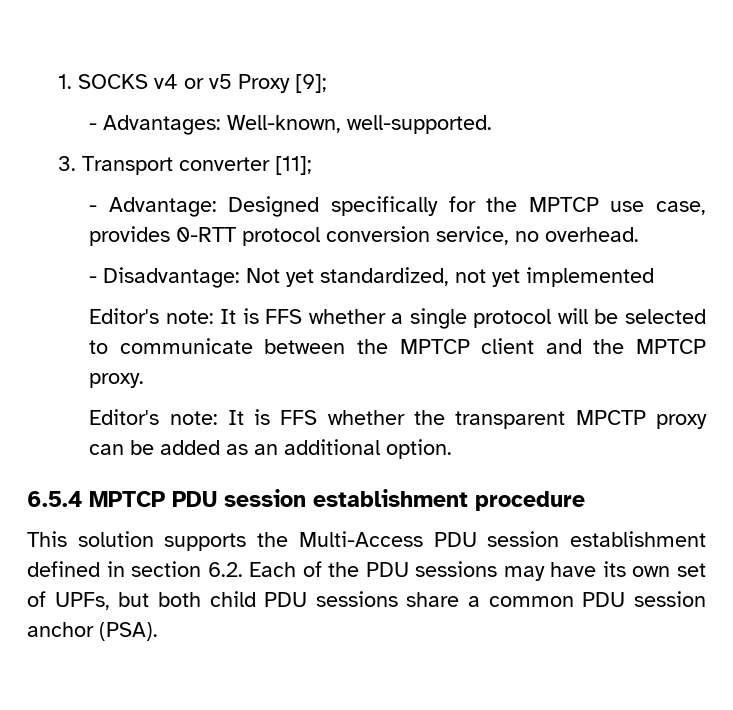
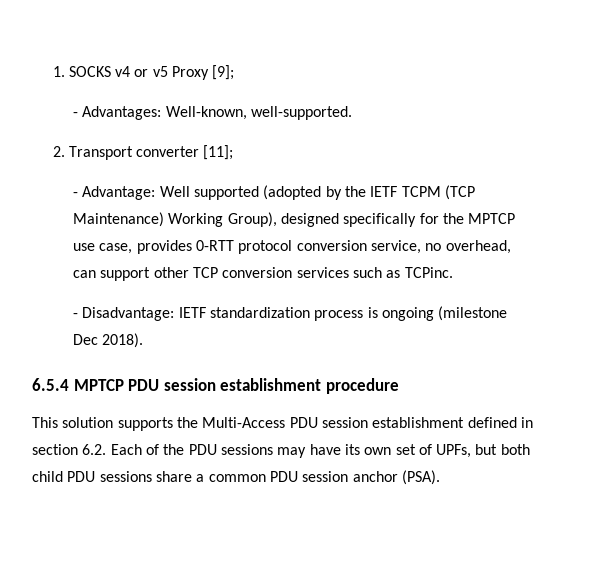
[58,156,77,171] 3. -> [52,146,65,157] 2.
[228,196,320,217] Designed -> [159,185,475,200] [73,212,340,227] Well supported (adopted by the IETF TCPM (TCP Maintenance) Working Group), designed
[545,227,640,242] [89,267,655,288] [89,308,707,329] [89,338,706,354] [89,373,145,388] [89,409,707,429] [89,439,453,459] overhead. // - Disadvantage: Not yet standardized, not yet implemented // Editor's note: It is FFS whether a single protocol will be selected to communicate between the MPTCP client and the MPTCP proxy. // Editor's note: It is FFS whether the transparent MPCTP proxy can be added as an additional option. -> [445,240,511,254] [73,267,453,281] [73,306,508,321] [73,333,144,348] overhead, can support other TCP conversion services such as TCPinc. // - Disadvantage: IETF standardization process is ongoing (milestone Dec 2018).

